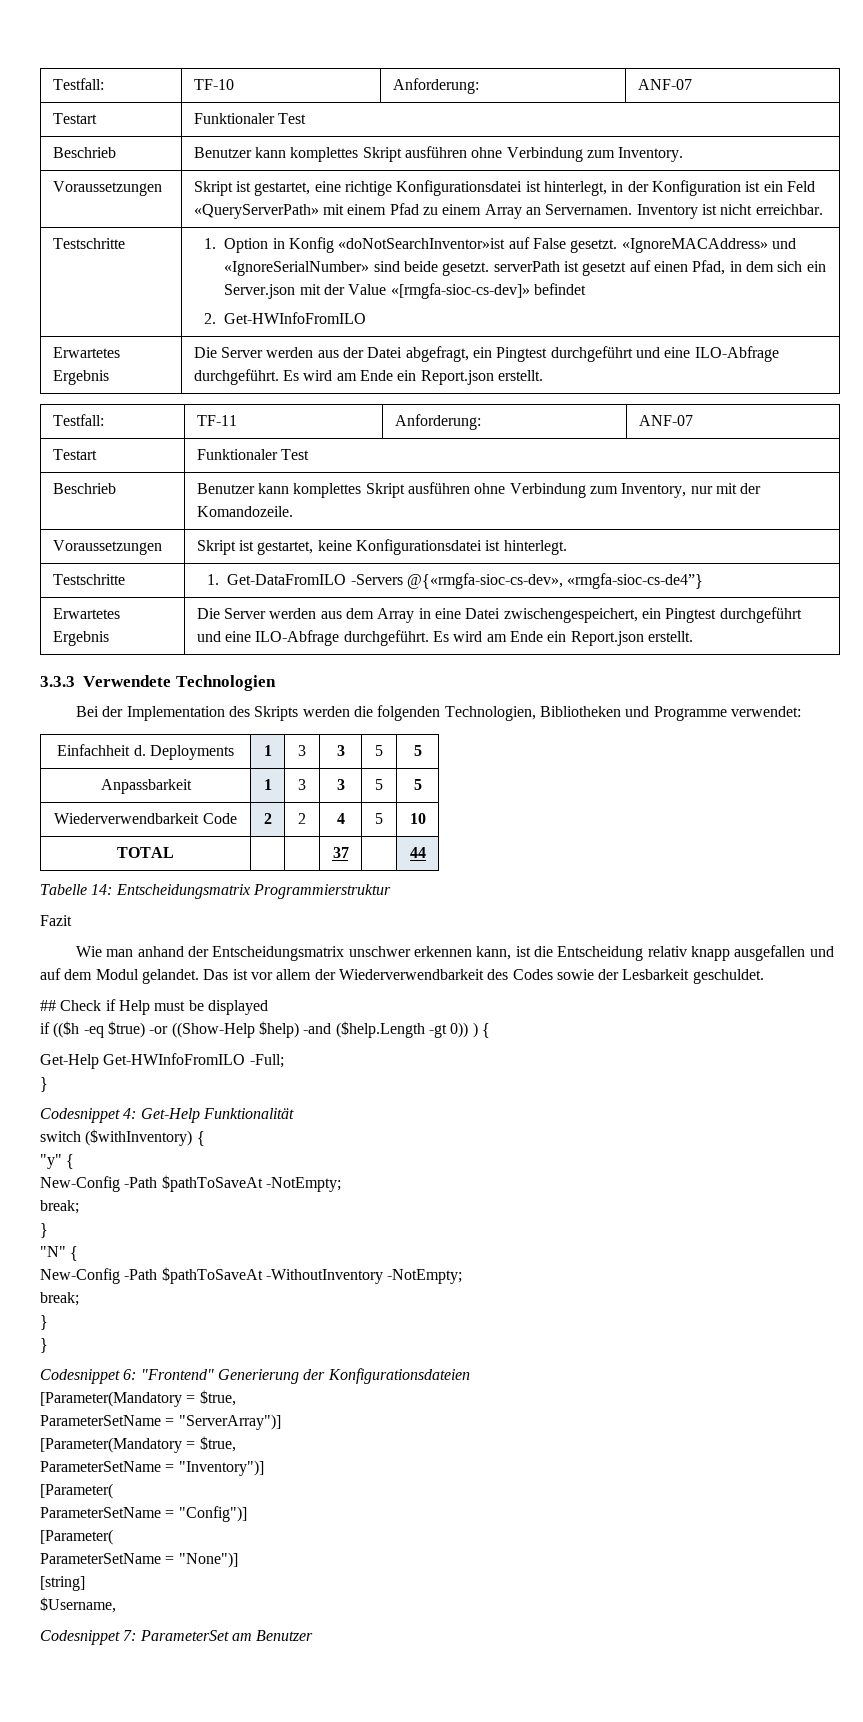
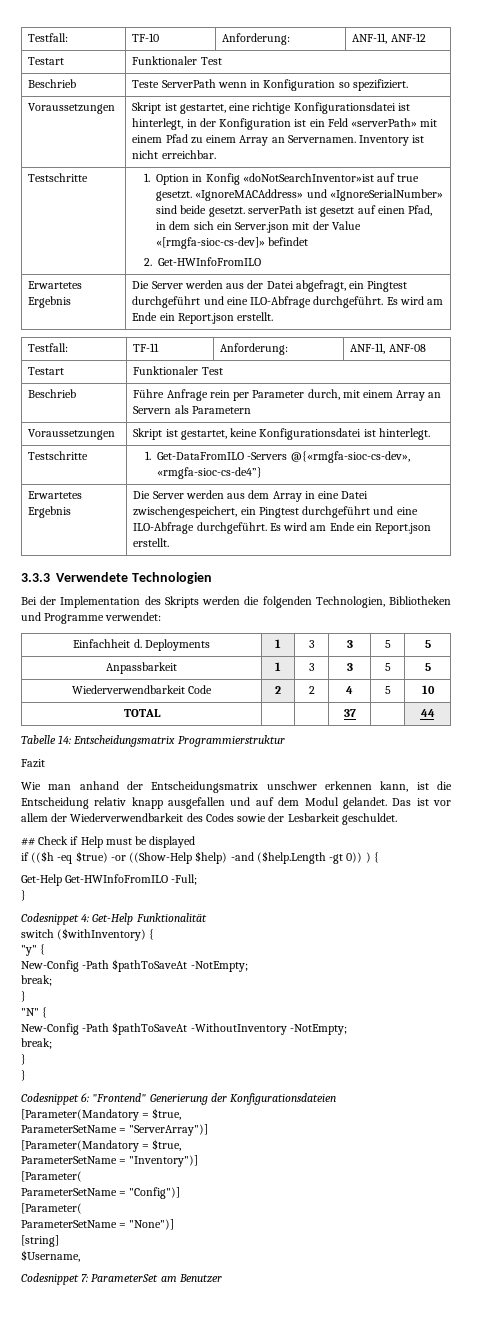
[637,79,692,90] [52,113,97,124] [193,113,307,124] [52,147,116,158] [193,146,684,162] ANF-07 // Testart | Funktionaler Test // Beschrieb | Benutzer kann komplettes Skript ausführen ohne Verbindung zum Inventory. -> [352,33,426,44] [28,57,65,65] [132,56,222,65] [28,79,77,88] [132,79,408,91] ANF-11, ANF-12 // Testart | Funktionaler Test // Beschrieb | Teste ServerPath wenn in Konfiguration so spezifiziert.
[193,204,319,219] «QueryServerPath» -> [350,118,417,127] «serverPath»
[533,238,567,249] False -> [397,175,420,182] true
[638,415,693,426] [52,449,97,460] [196,449,310,460] [52,483,116,494] [196,482,762,498] [196,506,293,517] ANF-07 // Testart | Funktionaler Test // Beschrieb | Benutzer kann komplettes Skript ausführen ohne Verbindung zum Inventory, nur mit der Komandozeile. -> [350,343,426,354] [28,367,65,375] [133,366,223,375] [28,389,77,398] [133,389,442,401] [133,405,251,414] ANF-11, ANF-08 // Testart | Funktionaler Test // Beschrieb | Führe Anfrage rein per Parameter durch, mit einem Array an Servern als Parametern

